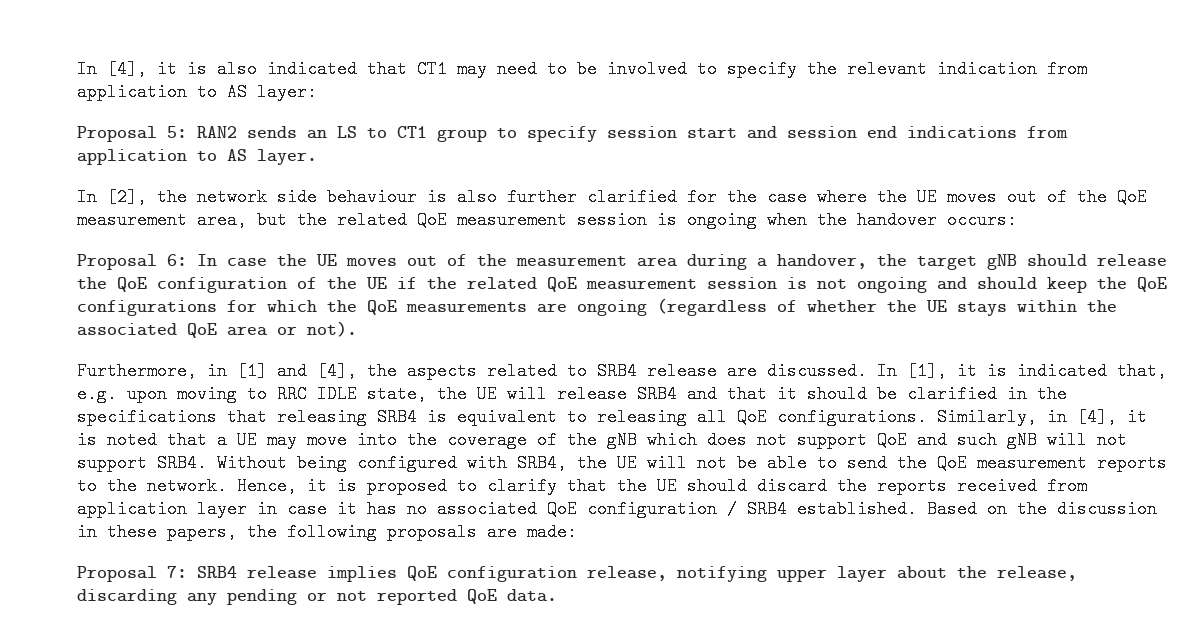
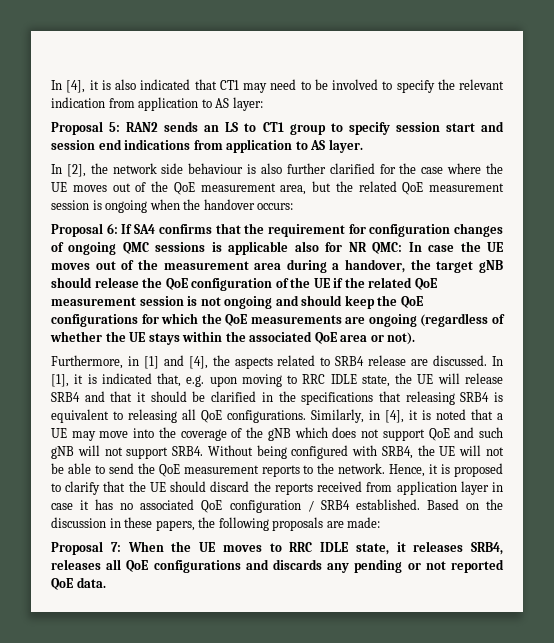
(187, 260) none -> [121,223,503,237] [51,241,403,255] If SA4 confirms that the requirement for configuration changes of ongoing QMC sessions is applicable also for NR QMC:
[197,566,1077,582] [77,589,177,605] SRB4 release implies QoE configuration release, notifying upper layer about the release, discarding -> [127,541,503,555] [51,559,322,573] When the UE moves to RRC IDLE state, it releases SRB4, releases all QoE configurations and discards

